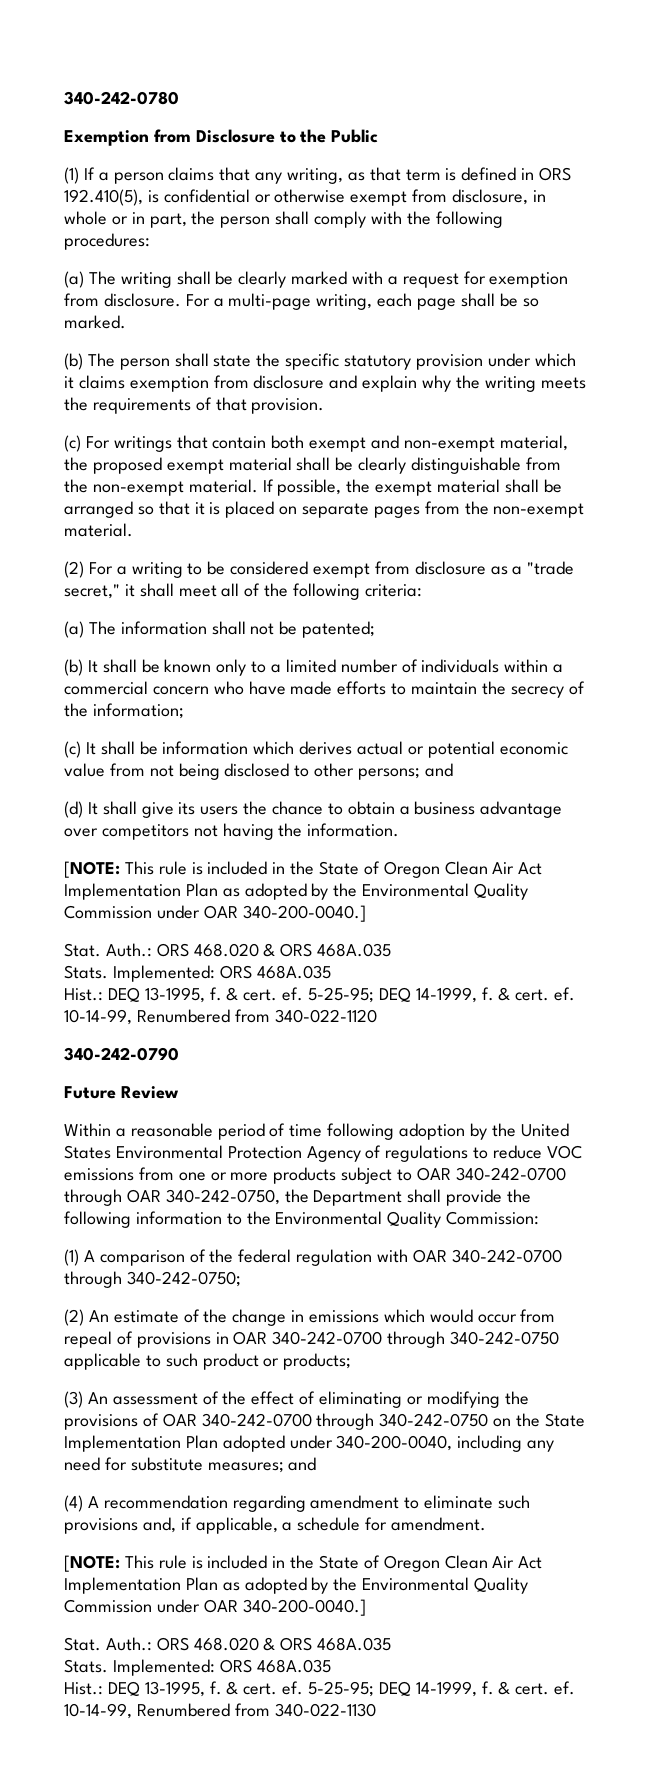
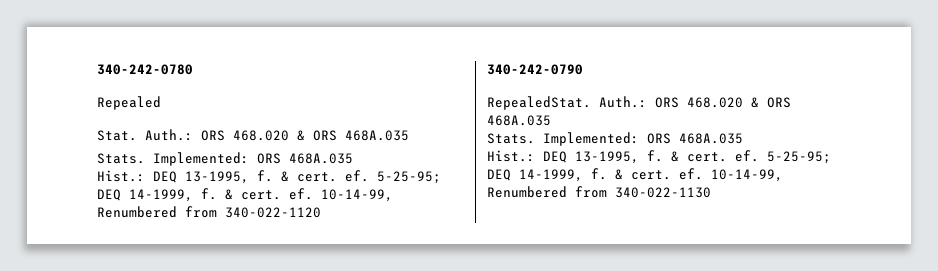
[64,129,379,146] [64,167,572,184] [64,189,546,206] [64,211,503,228] [64,233,150,250] [64,271,569,288] [64,293,539,310] [64,315,126,329] [64,353,576,370] [64,375,586,392] [64,397,325,414] [64,435,568,452] [64,457,561,474] [64,479,562,496] [64,501,585,518] [64,523,133,537] [64,561,575,578] [64,583,422,600] [64,621,376,638] [64,659,564,676] [64,681,585,698] [64,703,184,719] [64,741,568,758] [64,763,453,780] [64,801,563,818] [64,823,400,840] [64,861,543,878] [64,883,529,900] [64,905,366,922] Exemption from Disclosure to the Public // (1) If a person claims that any writing, as that term is defined in ORS 192.410(5), is confidential or otherwise exempt from disclosure, in whole or in part, the person shall comply with the following procedures: // (a) The writing shall be clearly marked with a request for exemption from disclosure. For a multi-page writing, each page shall be so marked. // (b) The person shall state the specific statutory provision under which it claims exemption from disclosure and explain why the writing meets the requirements of that provision. // (c) For writings that contain both exempt and non-exempt material, the proposed exempt material shall be clearly distinguishable from the non-exempt material. If possible, the exempt material shall be arranged so that it is placed on separate pages from the non-exempt material. // (2) For a writing to be considered exempt from disclosure as a "trade secret," it shall meet all of the following criteria: // (a) The information shall not be patented; // (b) It shall be known only to a limited number of individuals within a commercial concern who have made efforts to maintain the secrecy of the information; // (c) It shall be information which derives actual or potential economic value from not being disclosed to other persons; and // (d) It shall give its users the chance to obtain a business advantage over competitors not having the information. // [NOTE: This rule is included in the State of Oregon Clean Air Act Implementation Plan as adopted by the Environmental Quality Commission under OAR 340-200-0040.] -> [97,96,161,110] Repealed
[64,1086,179,1099] [64,1123,569,1140] [64,1145,582,1162] [64,1167,566,1184] [64,1189,532,1206] [64,1211,540,1228] [64,1249,562,1266] [64,1271,241,1288] [64,1309,556,1326] [64,1331,560,1348] [64,1353,352,1370] [64,1391,529,1408] [64,1413,585,1430] [64,1435,555,1452] [64,1457,317,1473] [64,1495,531,1512] [64,1517,487,1534] [64,1555,543,1572] [64,1577,529,1594] [64,1599,366,1616] [64,1637,101,1651] Future Review // Within a reasonable period of time following adoption by the United States Environmental Protection Agency of regulations to reduce VOC emissions from one or more products subject to OAR 340-242-0700 through OAR 340-242-0750, the Department shall provide the following information to the Environmental Quality Commission: // (1) A comparison of the federal regulation with OAR 340-242-0700 through 340-242-0750; // (2) An estimate of the change in emissions which would occur from repeal of provisions in OAR 340-242-0700 through 340-242-0750 applicable to such product or products; // (3) An assessment of the effect of eliminating or modifying the provisions of OAR 340-242-0700 through 340-242-0750 on the State Implementation Plan adopted under 340-200-0040, including any need for substitute measures; and // (4) A recommendation regarding amendment to eliminate such provisions and, if applicable, a schedule for amendment. // [NOTE: This rule is included in the State of Oregon Clean Air Act Implementation Plan as adopted by the Environmental Quality Commission under OAR 340-200-0040.] // Stat. -> [487,96,591,110] RepealedStat.

